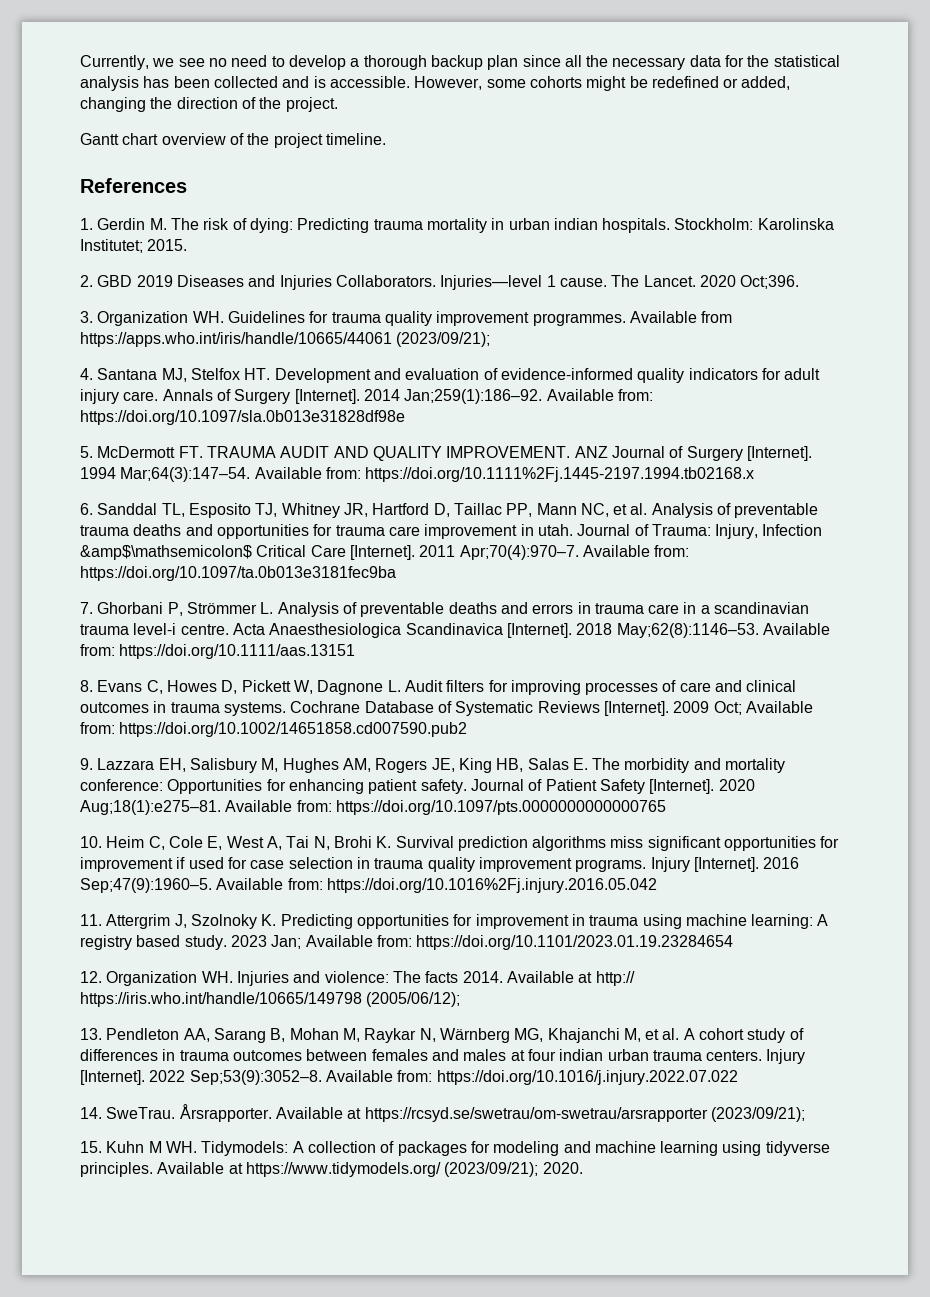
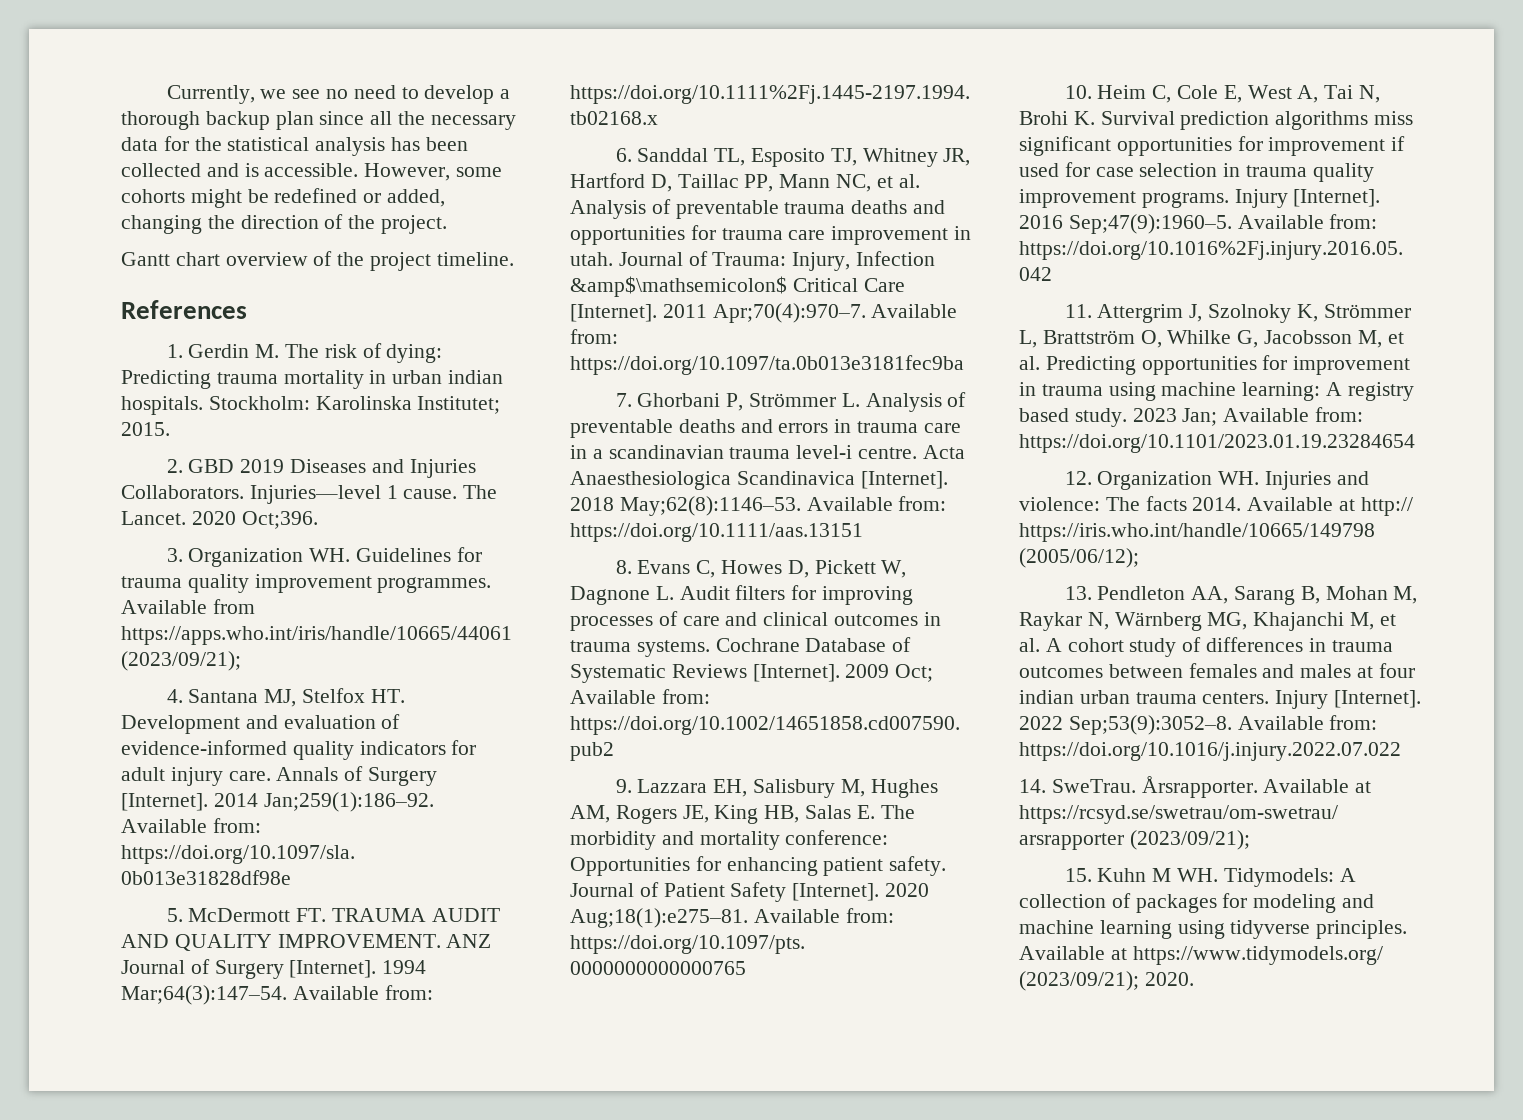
[261,914,277,926] K. -> [1296,304,1411,322] [1019,330,1404,348] [1019,356,1040,370] K, Strömmer L, Brattström O, Whilke G, Jacobsson M, et al.

